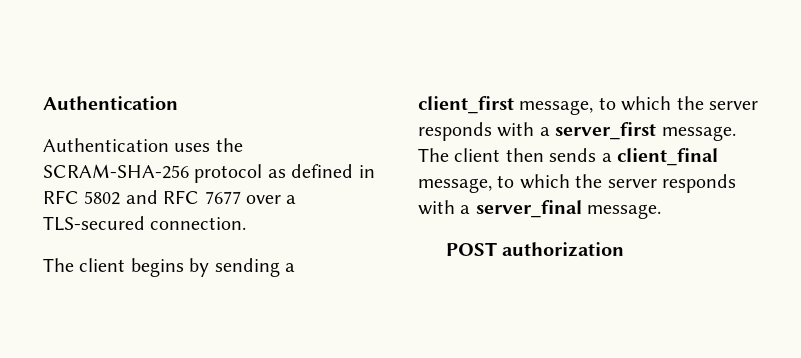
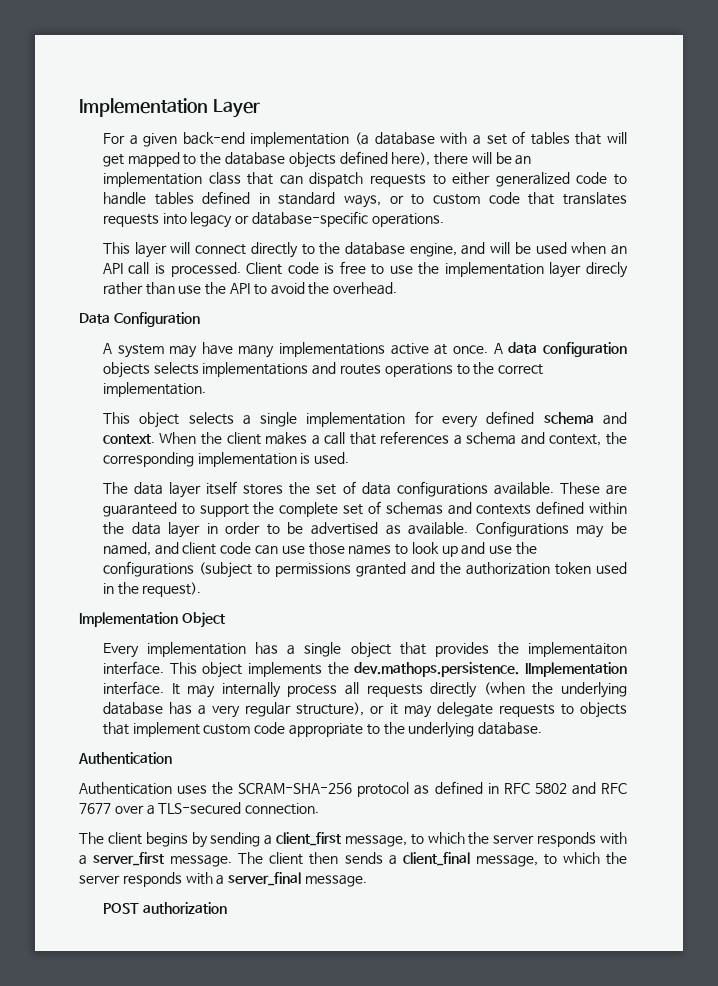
(43, 103) none -> [79,98,260,118] [102,131,628,147] [102,151,532,168] [102,172,627,187] [102,191,627,208] [102,211,444,228] [102,242,627,258] [102,261,628,278] [102,282,398,295] [79,312,200,327] [102,342,627,358] [102,362,544,378] [102,382,206,397] [102,411,627,428] [102,431,628,446] [102,452,350,467] [102,481,627,498] [102,501,627,517] [102,521,627,538] [102,542,538,557] [102,561,627,578] [102,582,202,597] [79,612,225,628] [102,642,627,658] [102,661,627,678] [102,681,627,698] [102,702,627,718] [102,722,543,738] Implementation Layer // For a given back-end implementation (a database with a set of tables that will get mapped to the database objects defined here), there will be an implementation class that can dispatch requests to either generalized code to handle tables defined in standard ways, or to custom code that translates requests into legacy or database-specific operations. // This layer will connect directly to the database engine, and will be used when an API call is processed. Client code is free to use the implementation layer direcly rather than use the API to avoid the overhead. // Data Configuration // A system may have many implementations active at once. A data configuration objects selects implementations and routes operations to the correct implementation. // This object selects a single implementation for every defined schema and context. When the client makes a call that references a schema and context, the corresponding implementation is used. // The data layer itself stores the set of data configurations available. These are guaranteed to support the complete set of schemas and contexts defined within the data layer in order to be advertised as available. Configurations may be named, and client code can use those names to look up and use the configurations (subject to permissions granted and the authorization token used in the request). // Implementation Object // Every implementation has a single object that provides the implementaiton interface. This object implements the dev.mathops.persistence. IImplementation interface. It may internally process all requests directly (when the underlying database has a very regular structure), or it may delegate requests to objects that implement custom code appropriate to the underlying database. //

